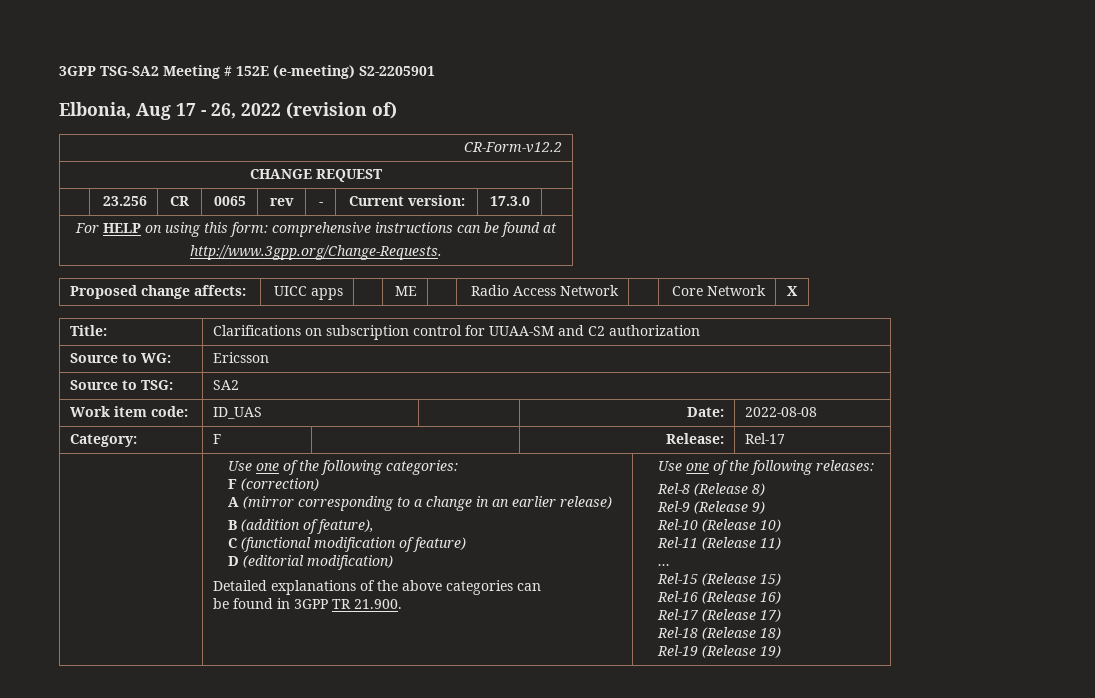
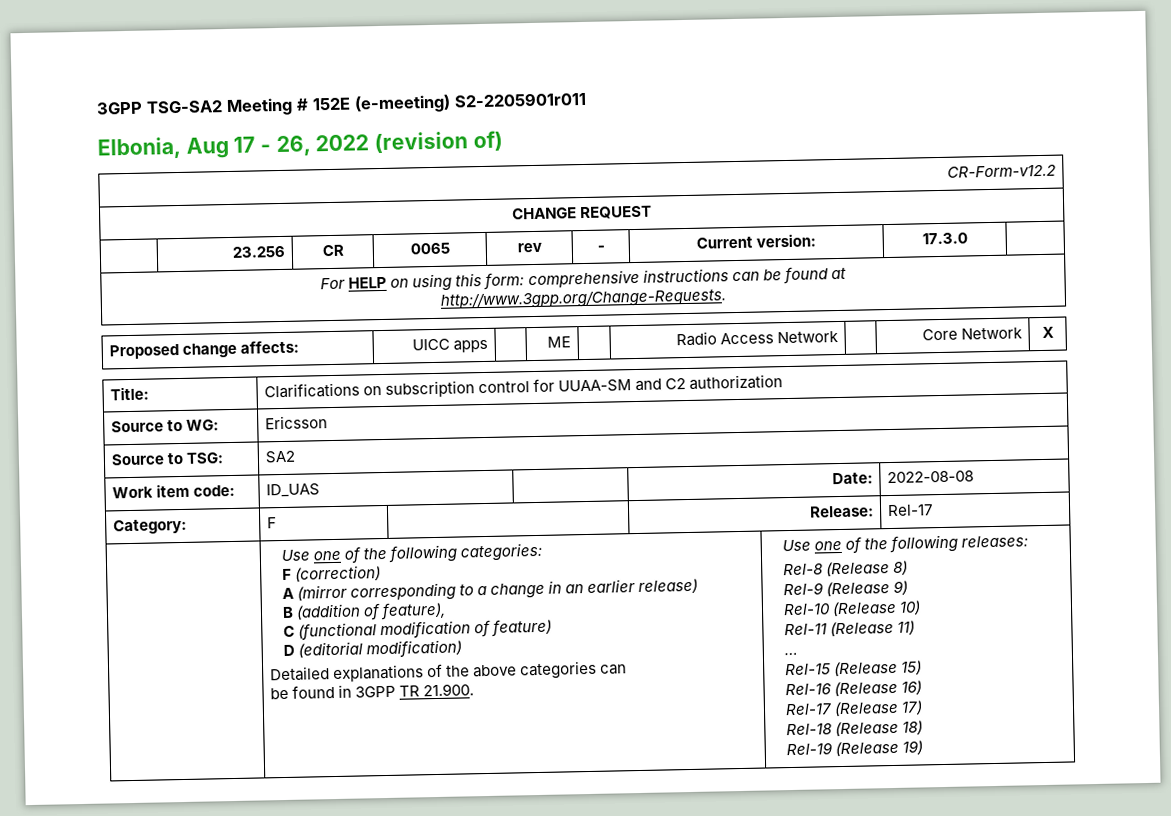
[359,66,435,76] S2-2205901 -> [454,91,587,108] S2-2205901r011

